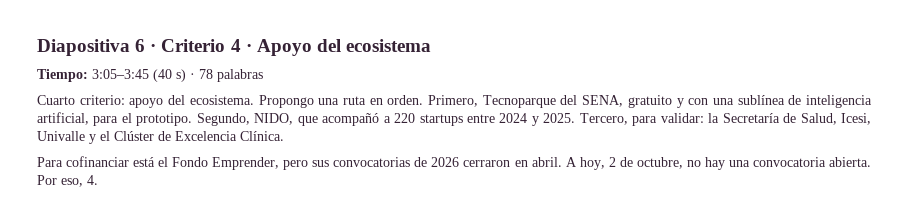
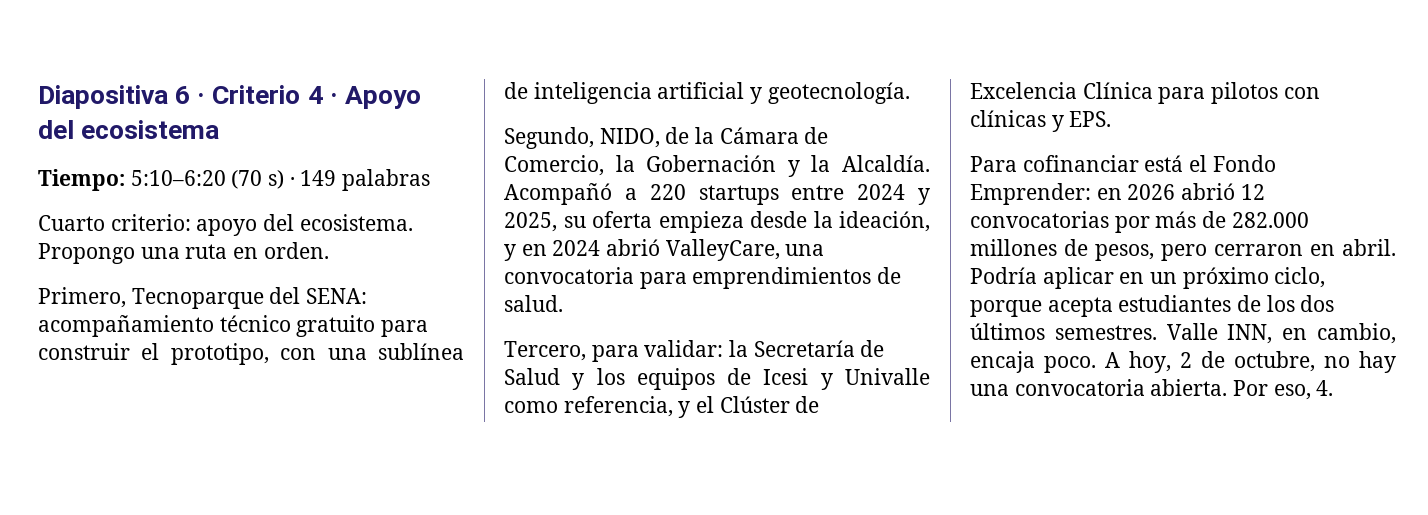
[92,69,172,82] 3:05–3:45 (40 -> [130,170,263,189] 5:10–6:20 (70
[199,69,213,79] 78 -> [300,170,337,186] 149
(424, 100) none -> (329, 250) //
[582,95,684,108] SENA, gratuito y -> [306,288,368,304] [38,315,429,337] [38,343,269,365] SENA: acompañamiento técnico gratuito para construir el prototipo,
[37,112,380,126] artificial, para el prototipo. Segundo, NIDO, que acompañó -> [657,82,910,104] [504,127,829,149] [504,155,930,177] [504,183,612,205] artificial y geotecnología. // Segundo, NIDO, de la Cámara de Comercio, la Gobernación y la Alcaldía. Acompañó
[543,113,576,123] 2025. -> [504,211,930,233] [504,239,825,261] [504,267,902,289] [504,295,563,312] 2025, su oferta empieza desde la ideación, y en 2024 abrió ValleyCare, una convocatoria para emprendimientos de salud. //
[800,113,872,125] [37,131,85,141] Salud, Icesi, Univalle -> [504,368,930,390] [504,396,673,417] Salud y los equipos de Icesi y Univalle como referencia,
[240,131,284,141] Clínica. -> [1082,82,1320,104] [970,110,1112,132] Clínica para pilotos con clínicas y EPS.
[212,157,562,170] Emprender, pero sus convocatorias de 2026 cerraron en abril. -> [970,183,1265,205] [970,211,1309,233] [970,239,1396,261] [970,267,1326,289] [970,295,1335,317] [970,323,1396,344] [970,351,1096,373] Emprender: en 2026 abrió 12 convocatorias por más de 282.000 millones de pesos, pero cerraron en abril. Podría aplicar en un próximo ciclo, porque acepta estudiantes de los dos últimos semestres. Valle INN, en cambio, encaja poco.

